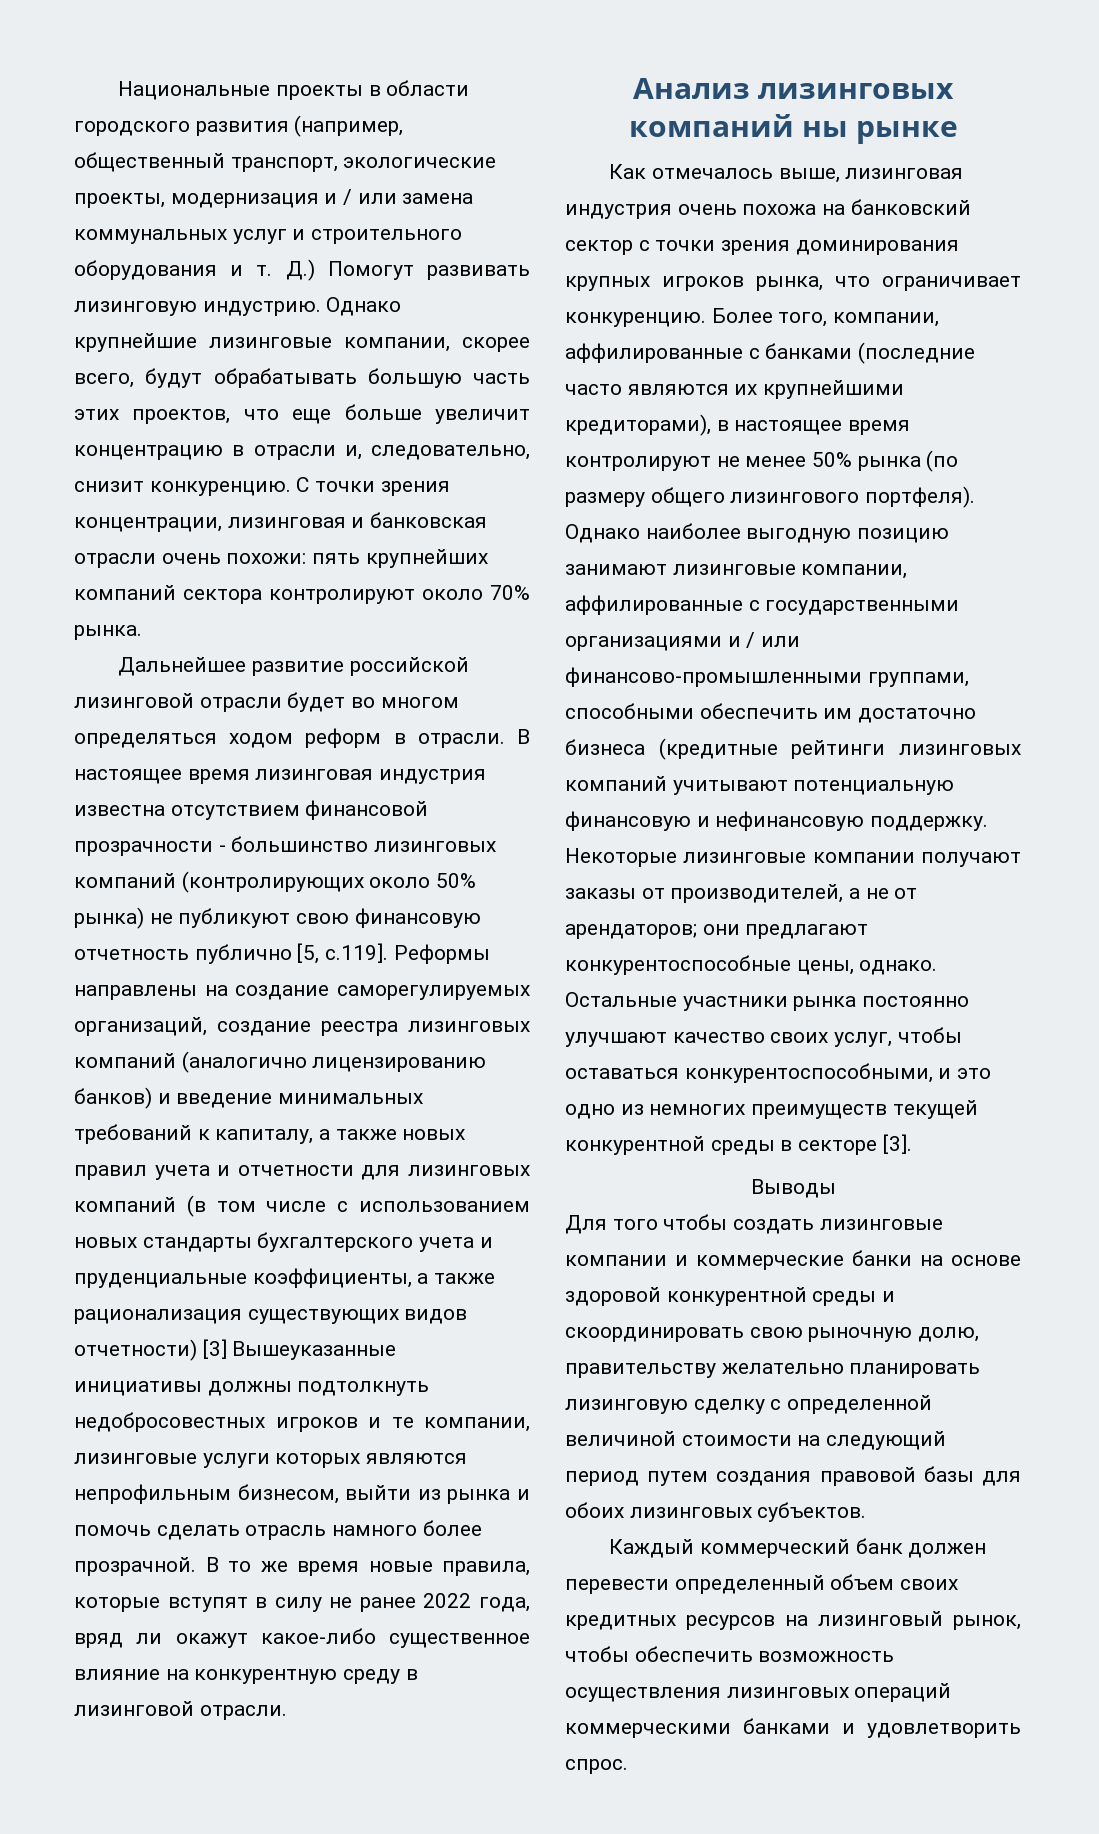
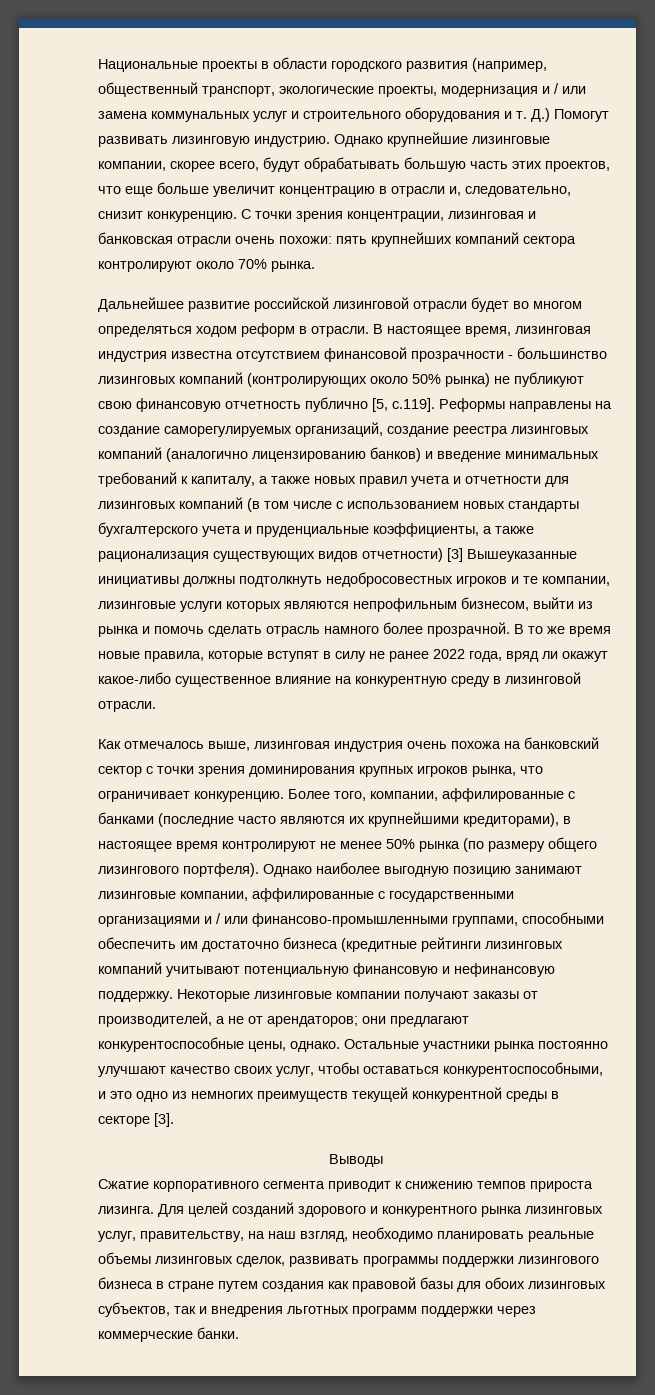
[187,769,250,784] время -> [465,326,511,337] время,
[633,78,954,99] [628,114,958,144] // Анализ лизинговых компаний ны рынке -> (156, 706) none
[565,1214,943,1234] [565,1250,1021,1270] [565,1287,896,1306] [565,1327,980,1342] [565,1363,981,1378] [565,1395,933,1414] [565,1431,947,1450] [565,1471,639,1486] Для того чтобы создать лизинговые компании и коммерческие банки на основе здоровой конкурентной среды и скоординировать свою рыночную долю, правительству желательно планировать лизинговую сделку с определенной величиной стоимости на следующий период -> [98,1179,593,1192] [98,1202,603,1217] [98,1227,594,1242] [98,1252,599,1267] [98,1277,214,1292] Сжатие корпоративного сегмента приводит к снижению темпов прироста лизинга. Для целей созданий здорового и конкурентного рынка лизинговых услуг, правительству, на наш взгляд, необходимо планировать реальные объемы лизинговых сделок, развивать программы поддержки лизингового бизнеса в стране
(812, 1478) none -> [328,1281,349,1289] как
[757,1502,867,1522] [609,1538,987,1558] [565,1574,959,1594] [565,1611,1021,1630] [565,1646,895,1662] [565,1683,952,1702] [565,1718,1021,1738] [565,1759,628,1774] субъектов. // Каждый коммерческий банк должен перевести определенный объем своих кредитных ресурсов на лизинговый рынок, чтобы обеспечить возможность осуществления лизинговых операций коммерческими банками и удовлетворить спрос. -> [98,1302,536,1317] [98,1327,239,1342] субъектов, так и внедрения льготных программ поддержки через коммерческие банки.

